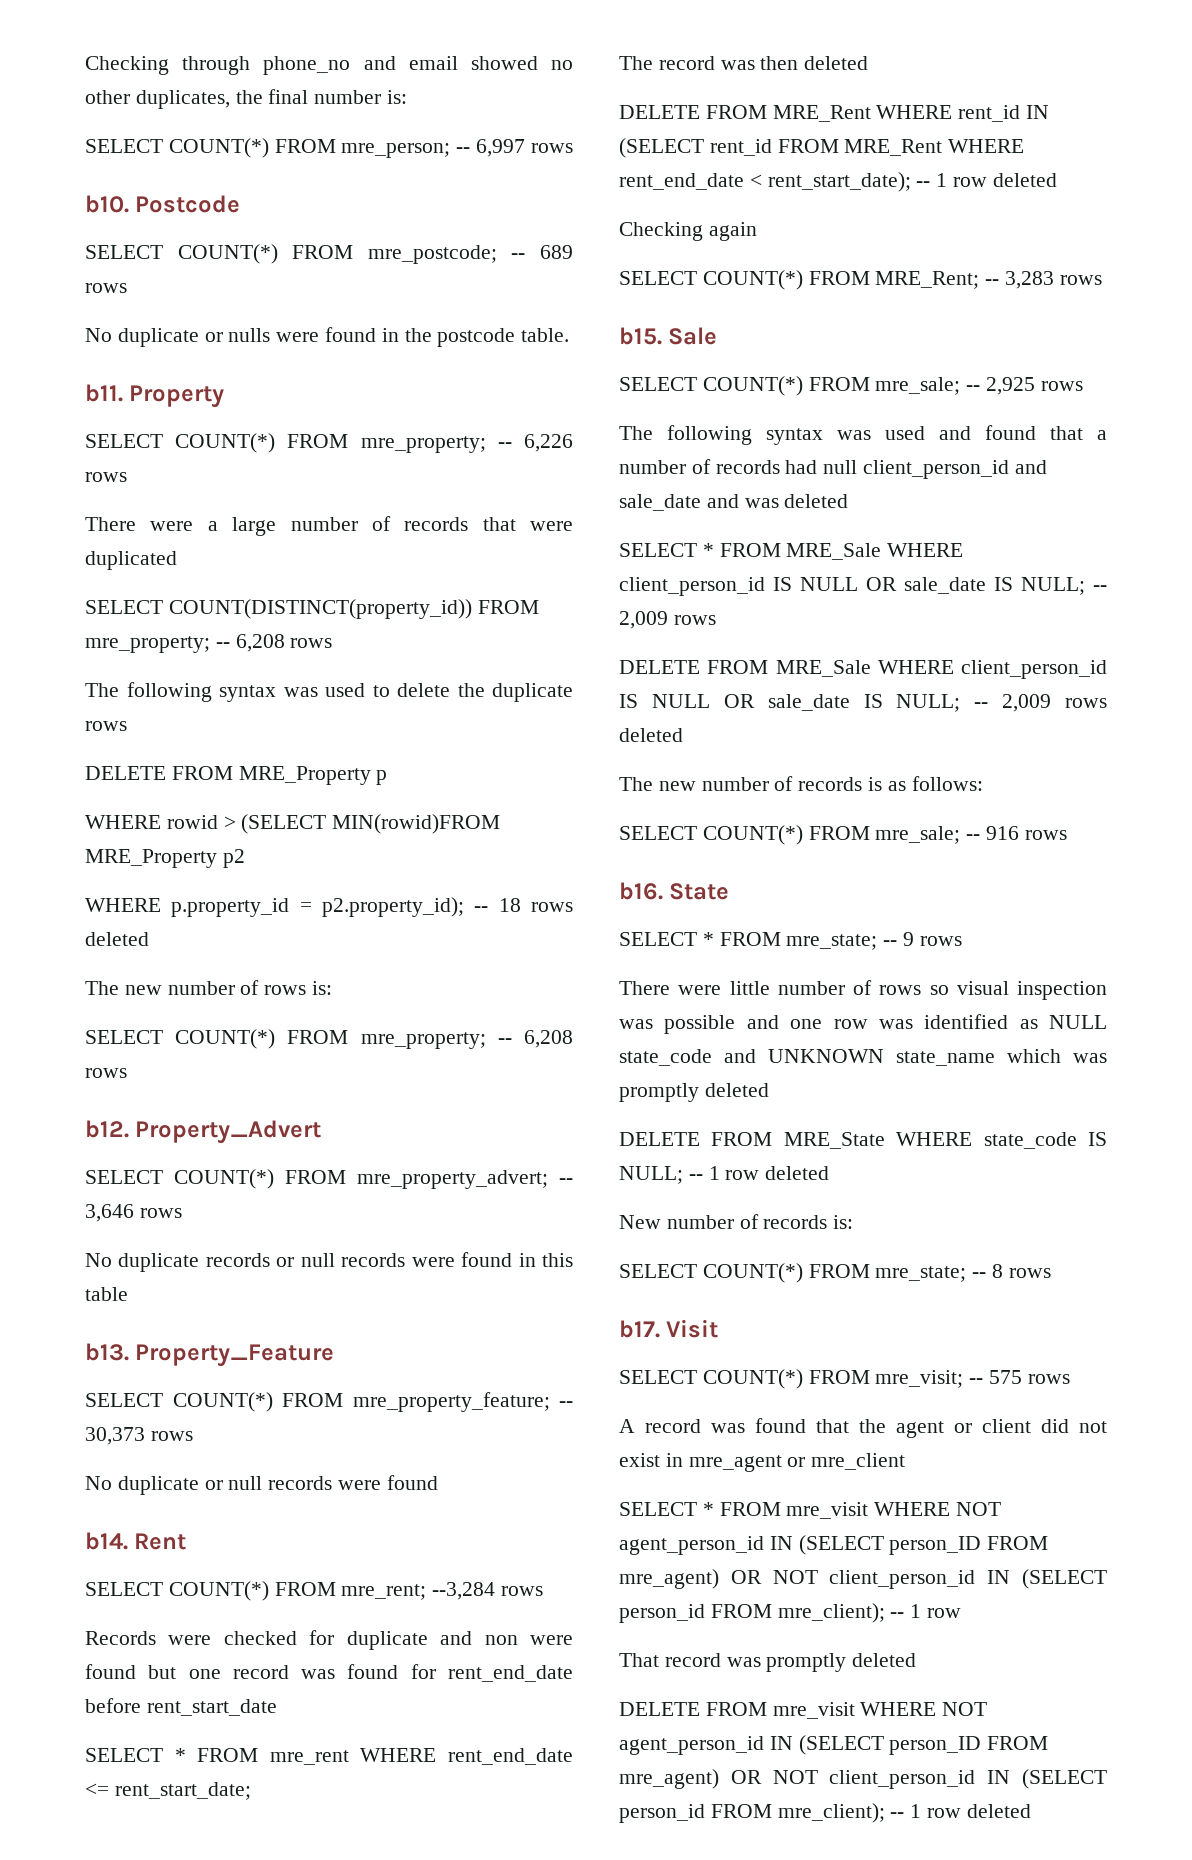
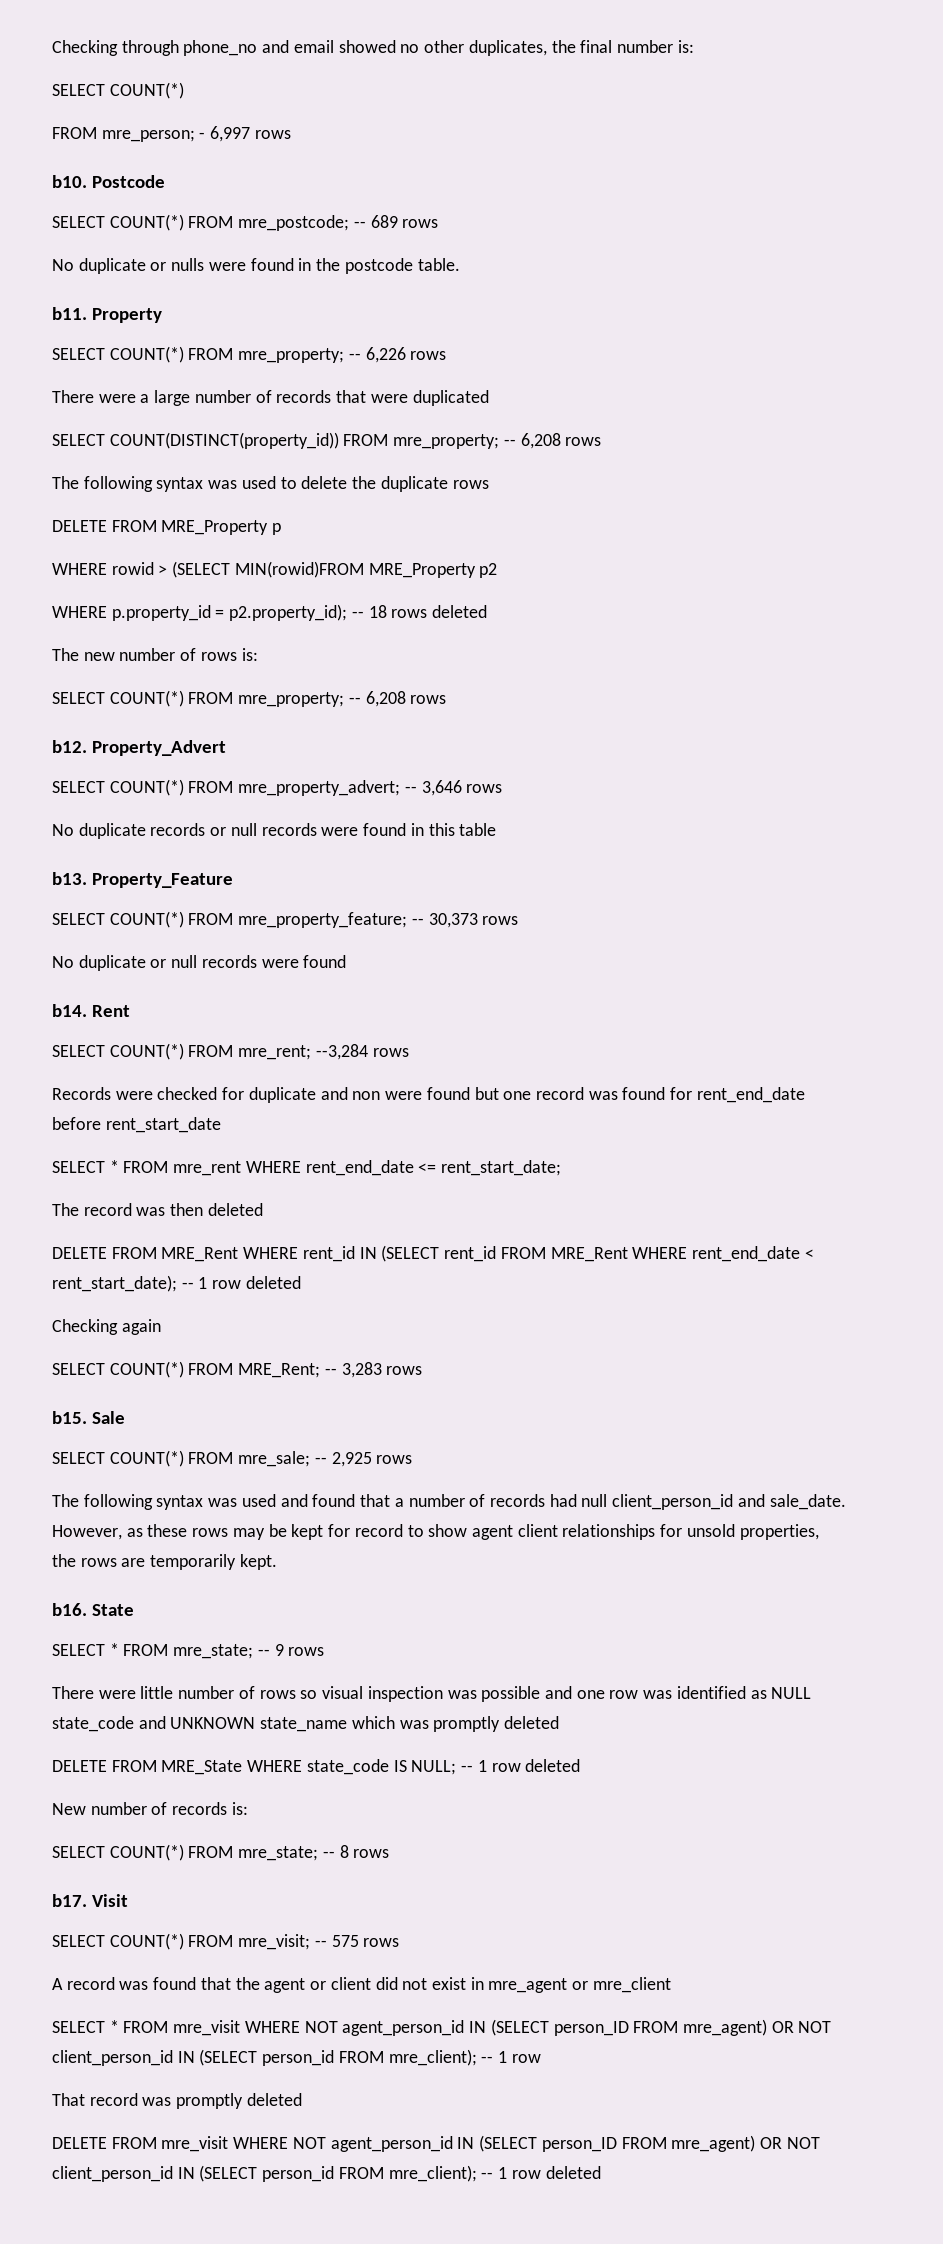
(269, 148) none -> (184, 90) //
[456,147,471,153] -- -> [199,132,206,139] -
[619,494,849,511] [619,543,964,560] [619,577,1107,596] [619,611,716,629] [619,660,1107,679] [619,694,1107,712] [619,728,683,742] [619,776,983,791] [619,825,1067,845] sale_date and was deleted // SELECT * FROM MRE_Sale WHERE client_person_id IS NULL OR sale_date IS NULL; -- 2,009 rows // DELETE FROM MRE_Sale WHERE client_person_id IS NULL OR sale_date IS NULL; -- 2,009 rows deleted // The new number of records is as follows: // SELECT COUNT(*) FROM mre_sale; -- 916 rows -> [769,1494,846,1510] [52,1524,819,1540] [52,1554,277,1570] sale_date. However, as these rows may be kept for record to show agent client relationships for unsold properties, the rows are temporarily kept.

